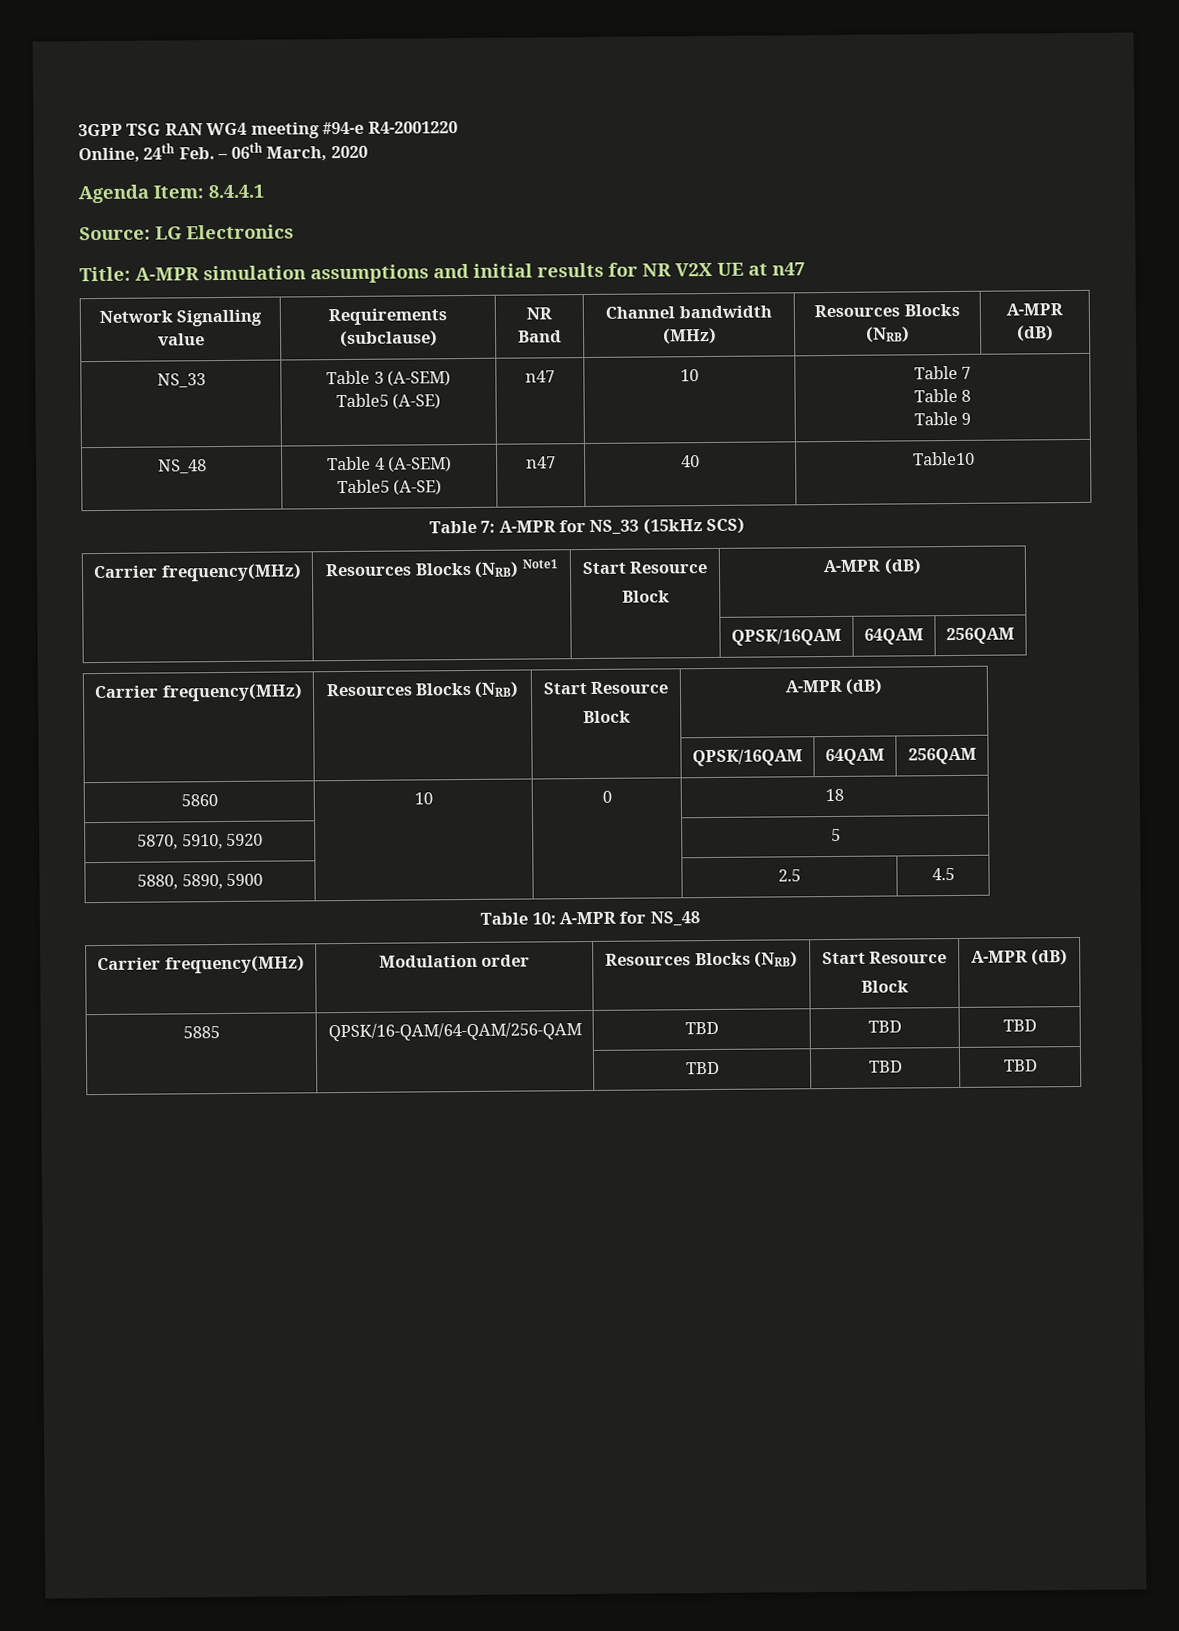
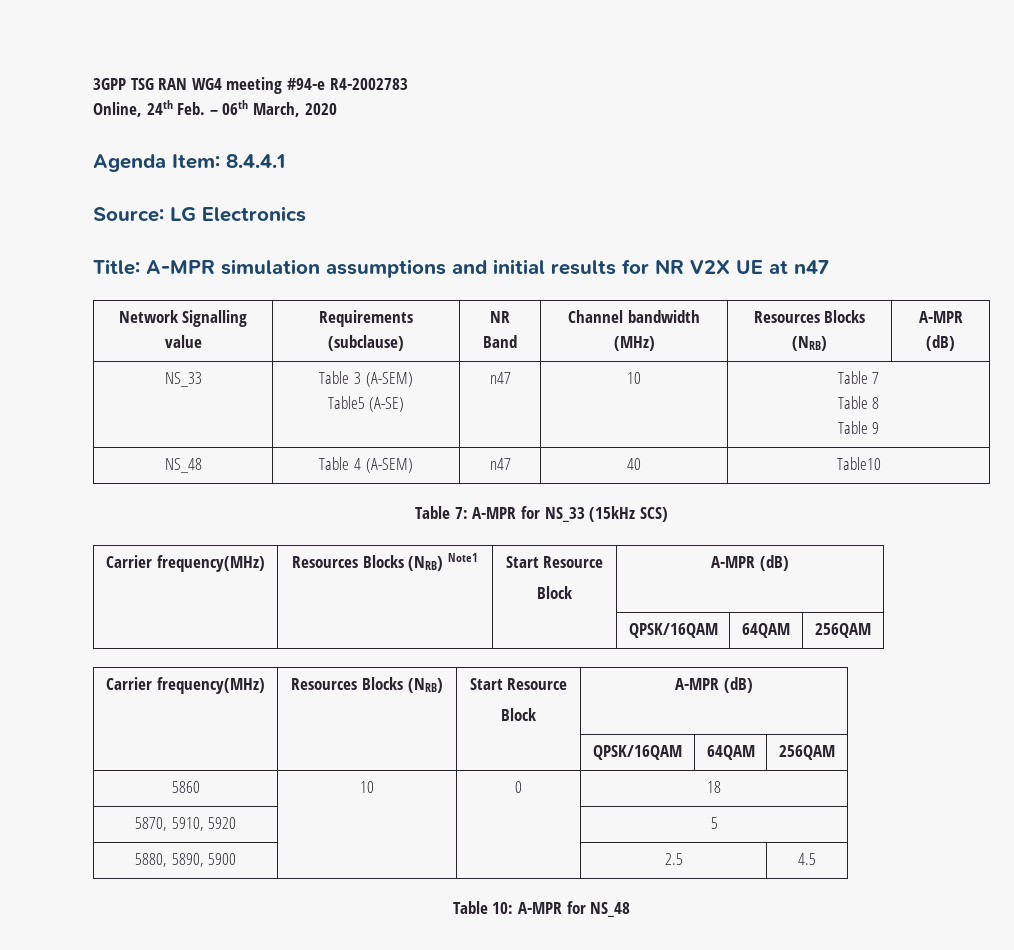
[367,121,458,134] R4-2001220 -> [329,78,408,90] R4-2002783
[336,479,443,496] // Table5 (A-SE) -> (413, 465) none
[97,955,305,974] [378,954,531,968] [605,951,798,968] [821,951,948,965] [860,980,909,993] [970,949,1069,966] [182,1026,220,1039] [327,1022,582,1042] [684,1021,719,1035] [867,1020,902,1033] [1002,1019,1037,1032] [685,1061,720,1075] [868,1060,903,1073] [1003,1059,1038,1072] // Carrier frequency(MHz) | Modulation order | Resources Blocks (NRB) | Start Resource // Block | A-MPR (dB) // 5885 | QPSK/16-QAM/64-QAM/256-QAM | TBD | TBD | TBD // | | TBD | TBD | TBD -> (631, 909) none

